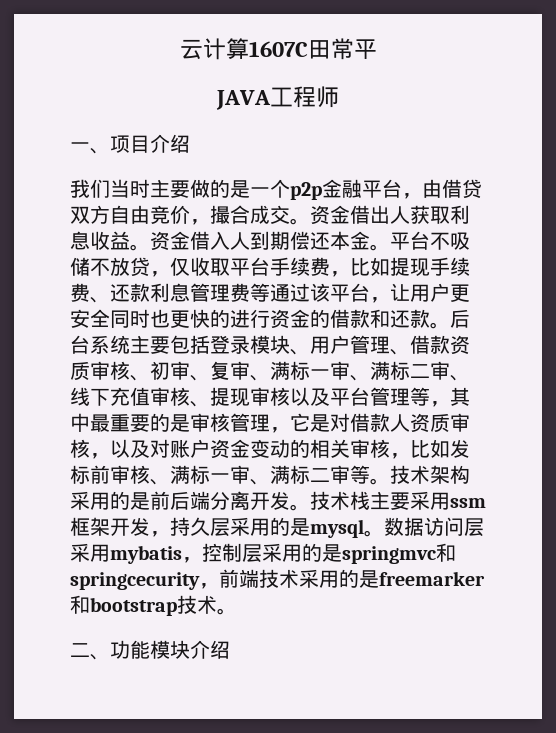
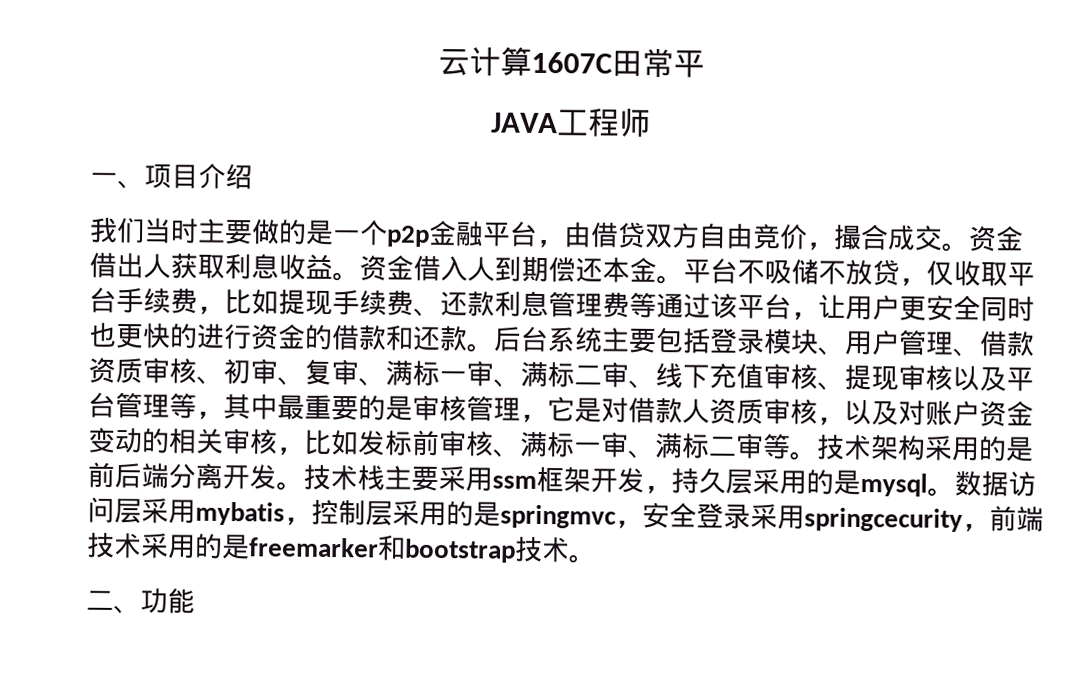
[436,543,456,562] 和 -> [615,501,805,530] ，安全登录采用
[150,640,230,659] 模块介绍 -> (195, 601) none

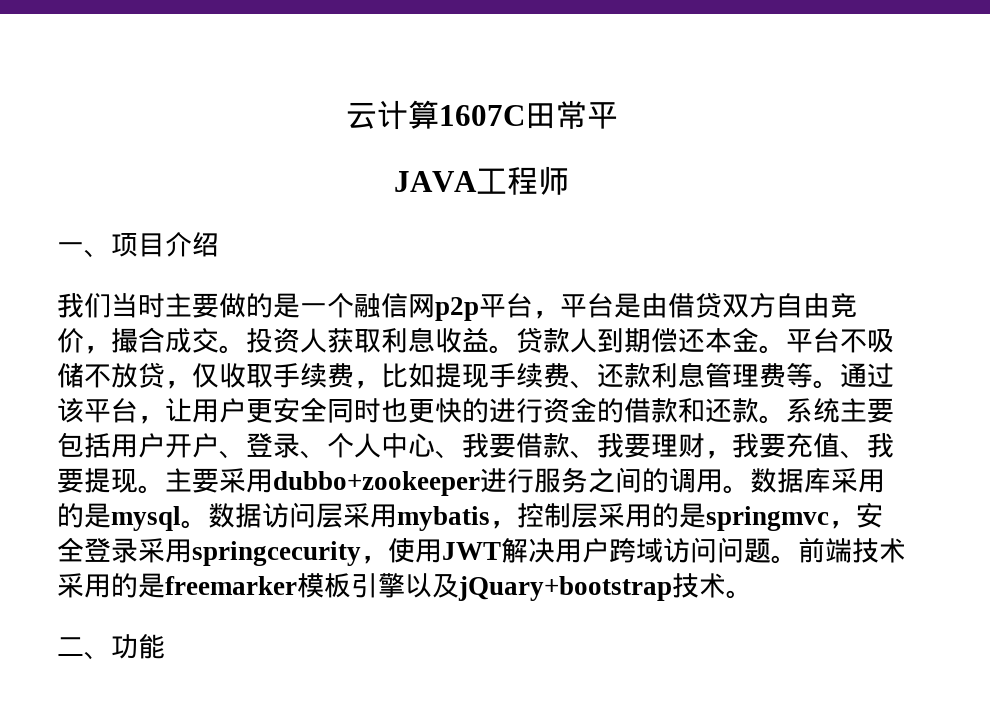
[386,220,565,249] p2p金融平台， -> [354,293,641,321] 融信网p2p平台，平台是
[968,226,1024,252] [89,252,144,279] 资金借出 -> [246,328,300,353] 投资
[359,255,468,282] 资金借入 -> [516,327,570,353] 贷款
[1007,262,1035,287] [89,287,117,313] 平台 -> (273, 376) none
(657, 305) none -> [813,380,840,389] 。
[493,326,549,353] 后台 -> (786, 419) none
[709,328,1035,358] [88,357,1034,392] [88,391,1034,427] [87,427,1034,462] [87,461,753,495] 登录模块、用户管理、借款资质审核、初审、复审、满标一审、满标二审、线下充值审核、提现审核以及平台管理等，其中最重要的是审核管理，它是对借款人资质审核，以及对账户资金变动的相关审核，比如发标前审核、满标一审、满标二审等。技术架构采用的是前后端分离开发。技术栈主要采用ssm框架开发，持久层 -> [111,433,894,459] [57,467,831,496] 用户开户、登录、个人中心、我要借款、我要理财，我要充值、我要提现。主要采用dubbo+zookeeper进行服务之间的调用。数据库
(990, 527) none -> [388,537,798,564] 使用JWT解决用户跨域访问问题。
[377,535,516,563] 和bootstrap -> [297,573,672,601] 模板引擎以及jQuary+bootstrap

